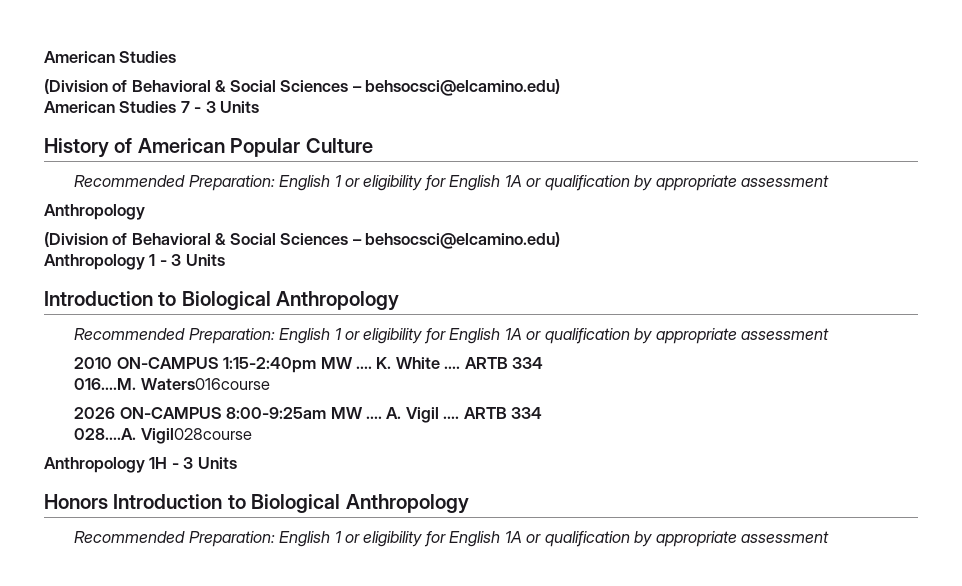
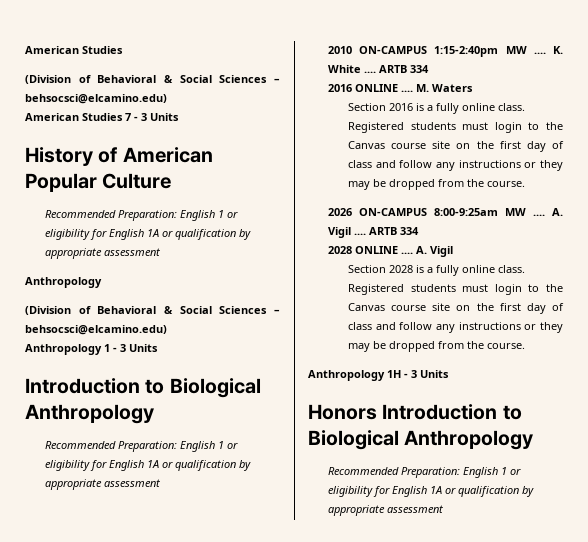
[74,378,270,390] 016....M. Waters016course -> [328,84,474,92] [348,103,526,114] [348,122,563,133] [348,141,564,152] [348,160,563,171] [348,179,526,190] 2016 ONLINE .... M. Waters // Section 2016 is a fully online class. Registered students must login to the Canvas course site on the first day of class and follow any instructions or they may be dropped from the course.
[74,428,252,444] 028....A. Vigil028course -> [328,246,454,257] [348,265,526,276] [348,284,563,295] [348,303,564,314] [348,322,563,333] [348,341,526,352] 2028 ONLINE .... A. Vigil // Section 2028 is a fully online class. Registered students must login to the Canvas course site on the first day of class and follow any instructions or they may be dropped from the course.

